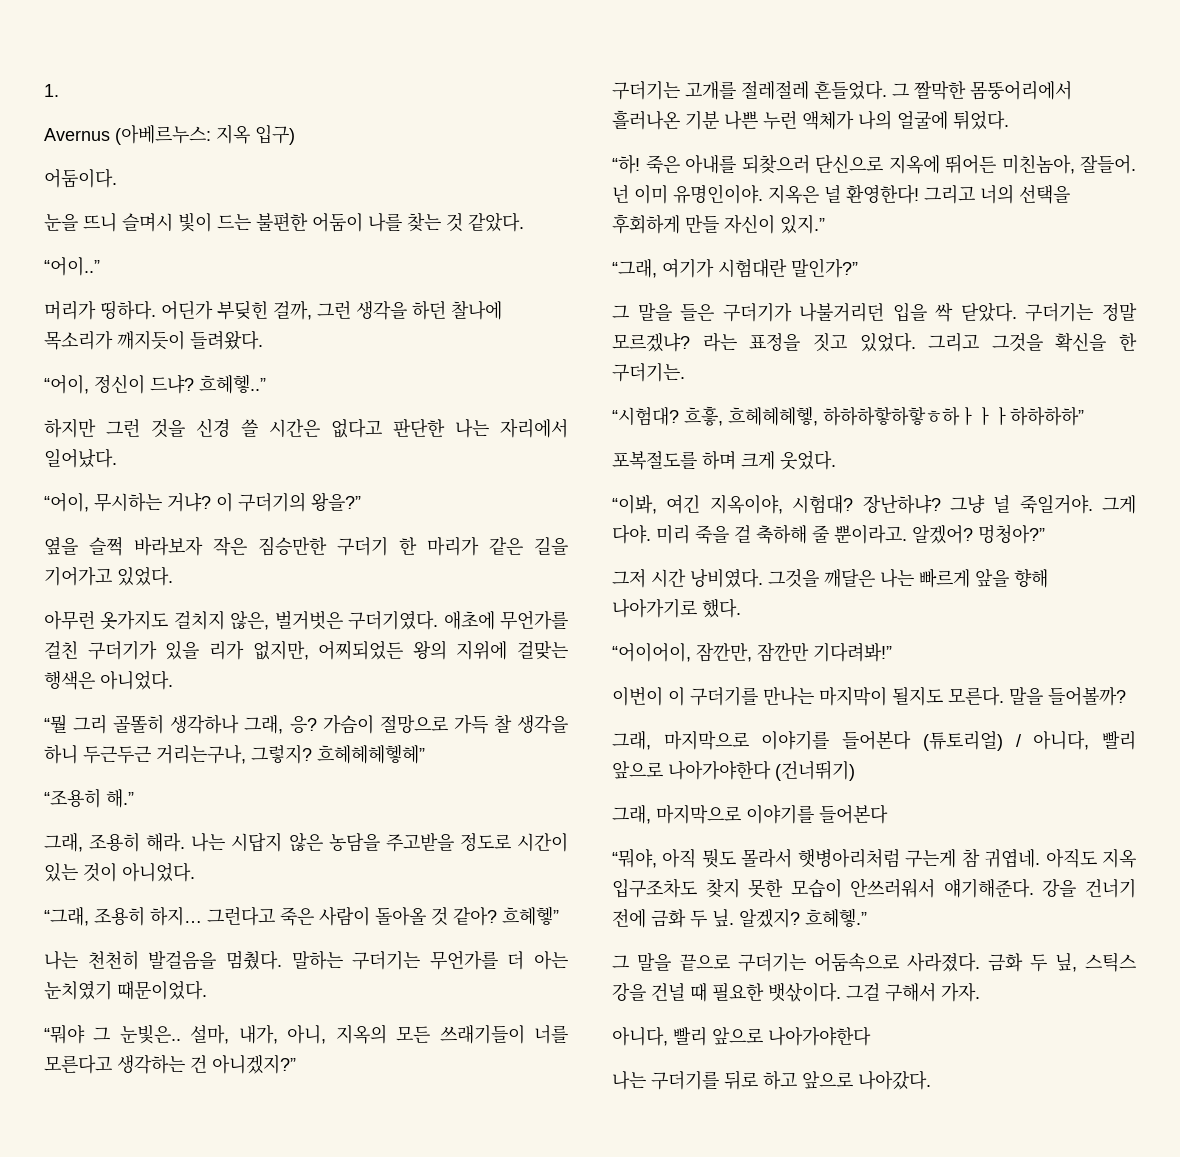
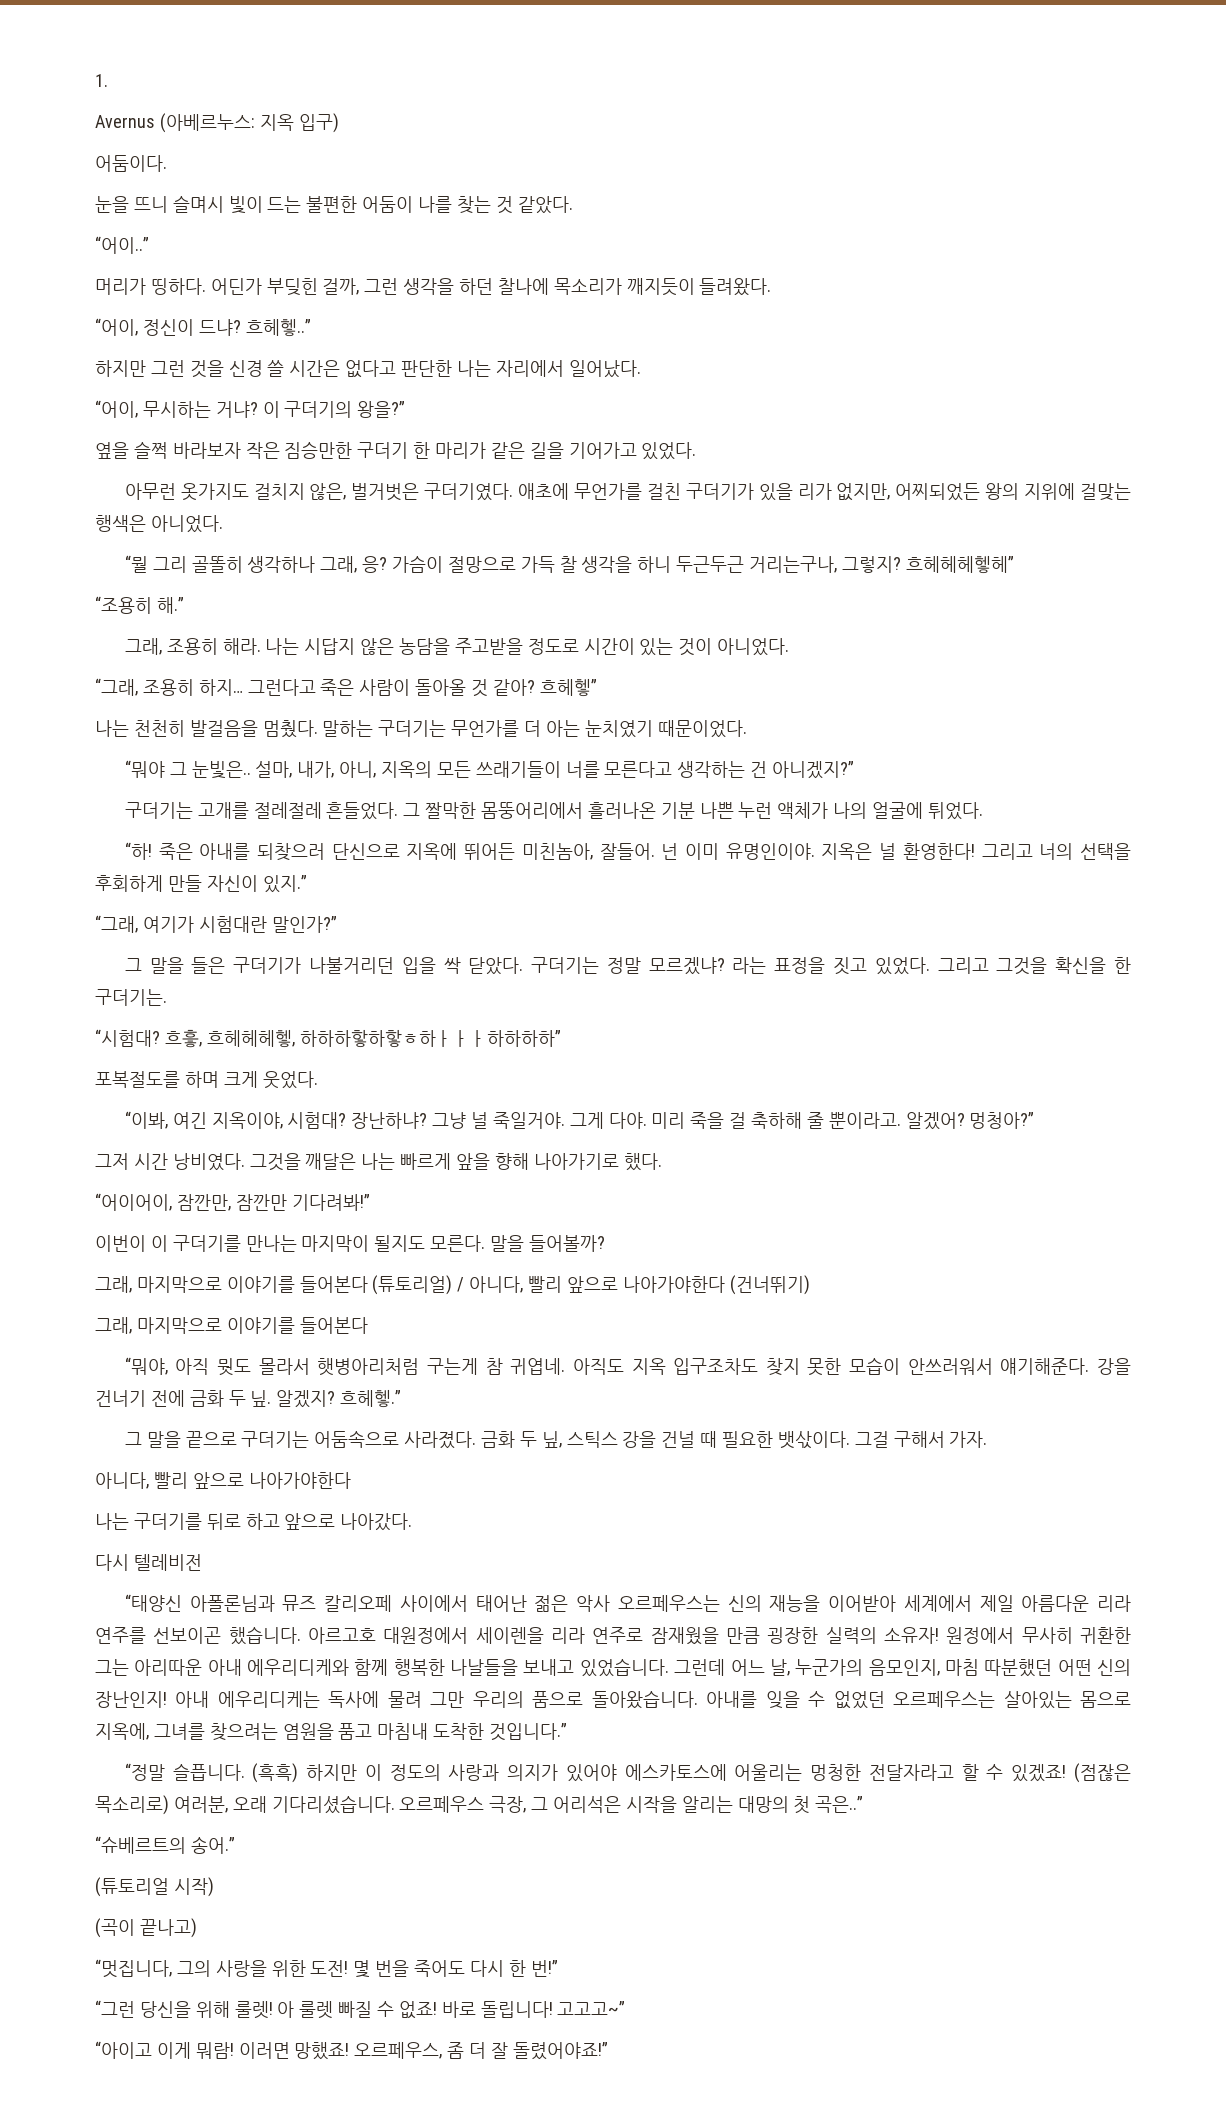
(931, 1080) none -> [95,1554,202,1571] [124,1594,1131,1612] [95,1626,1132,1645] [95,1658,1132,1677] [95,1690,1132,1709] [95,1723,568,1741] [124,1763,1132,1783] [95,1795,864,1815] [95,1836,235,1854] [95,1877,214,1897] [95,1918,197,1938] [95,1959,558,1978] [95,2000,626,2019] [95,2041,608,2060] // 다시 텔레비전 // “태양신 아폴론님과 뮤즈 칼리오페 사이에서 태어난 젊은 악사 오르페우스는 신의 재능을 이어받아 세계에서 제일 아름다운 리라 연주를 선보이곤 했습니다. 아르고호 대원정에서 세이렌을 리라 연주로 잠재웠을 만큼 굉장한 실력의 소유자! 원정에서 무사히 귀환한 그는 아리따운 아내 에우리디케와 함께 행복한 나날들을 보내고 있었습니다. 그런데 어느 날, 누군가의 음모인지, 마침 따분했던 어떤 신의 장난인지! 아내 에우리디케는 독사에 물려 그만 우리의 품으로 돌아왔습니다. 아내를 잊을 수 없었던 오르페우스는 살아있는 몸으로 지옥에, 그녀를 찾으려는 염원을 품고 마침내 도착한 것입니다.” // “정말 슬픕니다. (흑흑) 하지만 이 정도의 사랑과 의지가 있어야 에스카토스에 어울리는 멍청한 전달자라고 할 수 있겠죠! (점잖은 목소리로) 여러분, 오래 기다리셨습니다. 오르페우스 극장, 그 어리석은 시작을 알리는 대망의 첫 곡은..” // “슈베르트의 송어.” // (튜토리얼 시작) // (곡이 끝나고) // “멋집니다, 그의 사랑을 위한 도전! 몇 번을 죽어도 다시 한 번!” // “그런 당신을 위해 룰렛! 아 룰렛 빠질 수 없죠! 바로 돌립니다! 고고고~” // “아이고 이게 뭐람! 이러면 망했죠! 오르페우스, 좀 더 잘 돌렸어야죠!”

